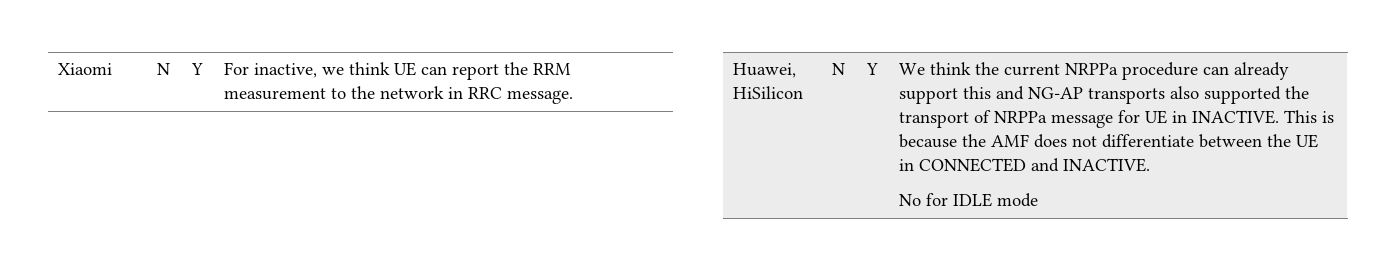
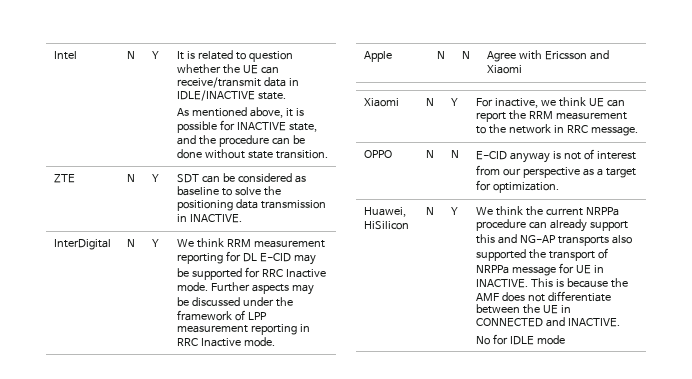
(58, 69) none -> [53,51,77,60] [126,51,135,59] [151,51,159,59] [176,50,293,62] [176,64,279,74] [176,77,299,88] [176,90,286,101] [176,107,304,118] [176,120,317,133] [176,135,305,147] [176,149,328,159] [53,174,75,183] [126,174,135,182] [151,174,159,182] [176,173,306,183] [176,186,281,196] [176,199,326,211] [176,214,242,223] [53,239,111,250] [126,239,135,247] [151,239,159,247] [176,238,325,248] [176,251,316,265] [176,267,326,280] [176,282,314,295] [176,297,293,307] [176,310,267,321] [176,324,310,335] [176,337,275,347] [363,51,392,62] [436,51,445,59] [461,51,470,59] [486,50,609,62] [486,65,522,74] Intel | N | Y | It is related to question whether the UE can receive/transmit data in IDLE/INACTIVE state. // As mentioned above, it is possible for INACTIVE state, and the procedure can be done without state transition. // ZTE | N | Y | SDT can be considered as baseline to solve the positioning data transmission in INACTIVE. // InterDigital | N | Y | We think RRM measurement reporting for DL E-CID may be supported for RRC Inactive mode. Further aspects may be discussed under the framework of LPP measurement reporting in RRC Inactive mode. // Apple | N | N | Agree with Ericsson and Xiaomi //
(574, 97) none -> [363,150,392,158] [425,150,434,158] [450,150,459,158] [475,149,636,163] [475,165,636,178] [475,180,559,193] // OPPO | N | N | E-CID anyway is not of interest from our perspective as a target for optimization.

